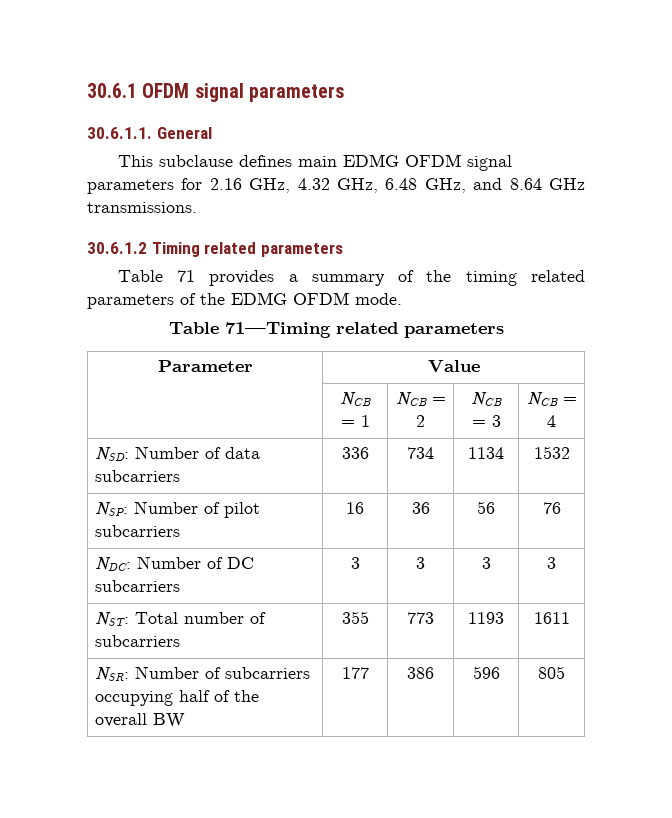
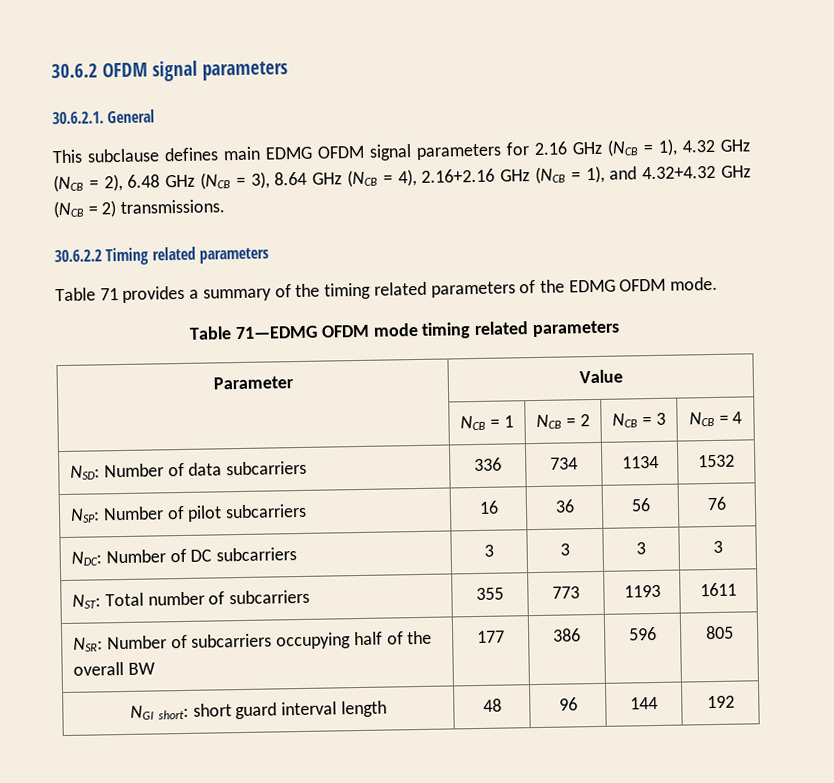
[87,83,137,98] 30.6.1 -> [51,63,98,79] 30.6.2
[87,127,152,139] 30.6.1.1. -> [52,111,104,125] 30.6.2.1.
[249,178,585,193] GHz, 4.32 GHz, 6.48 GHz, and 8.64 GHz -> [572,138,750,157] [53,165,751,193] [53,200,118,219] GHz (NCB = 1), 4.32 GHz (NCB = 2), 6.48 GHz (NCB = 3), 8.64 GHz (NCB = 4), 2.16+2.16 GHz (NCB = 1), and 4.32+4.32 GHz (NCB = 2)
[87,242,147,254] 30.6.1.2 -> [54,249,102,263] 30.6.2.2
[224,322,331,338] 71—Timing -> [235,322,472,340] 71—EDMG OFDM mode timing
(565, 672) none -> [130,700,387,720] [482,698,502,712] [558,697,578,711] [630,696,658,710] [706,695,735,709] // NGI short: short guard interval length | 48 | 96 | 144 | 192

